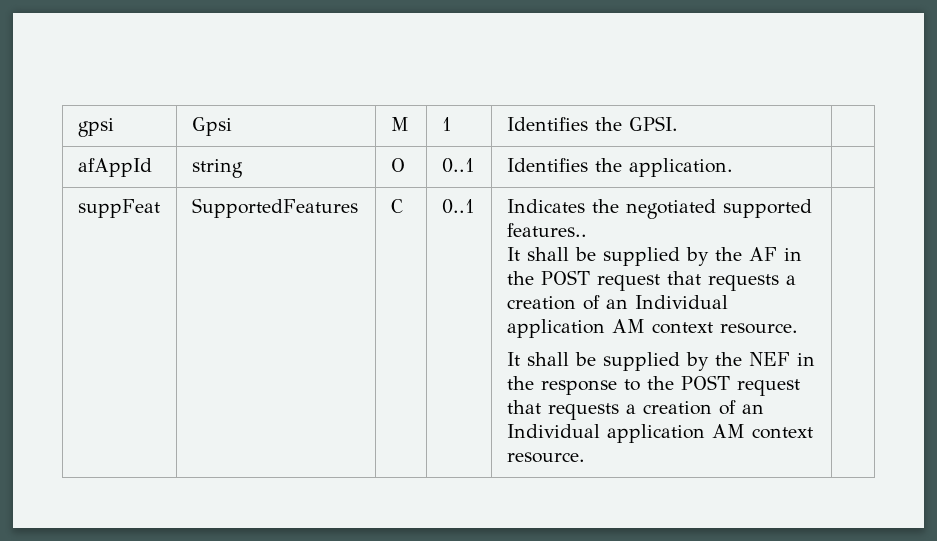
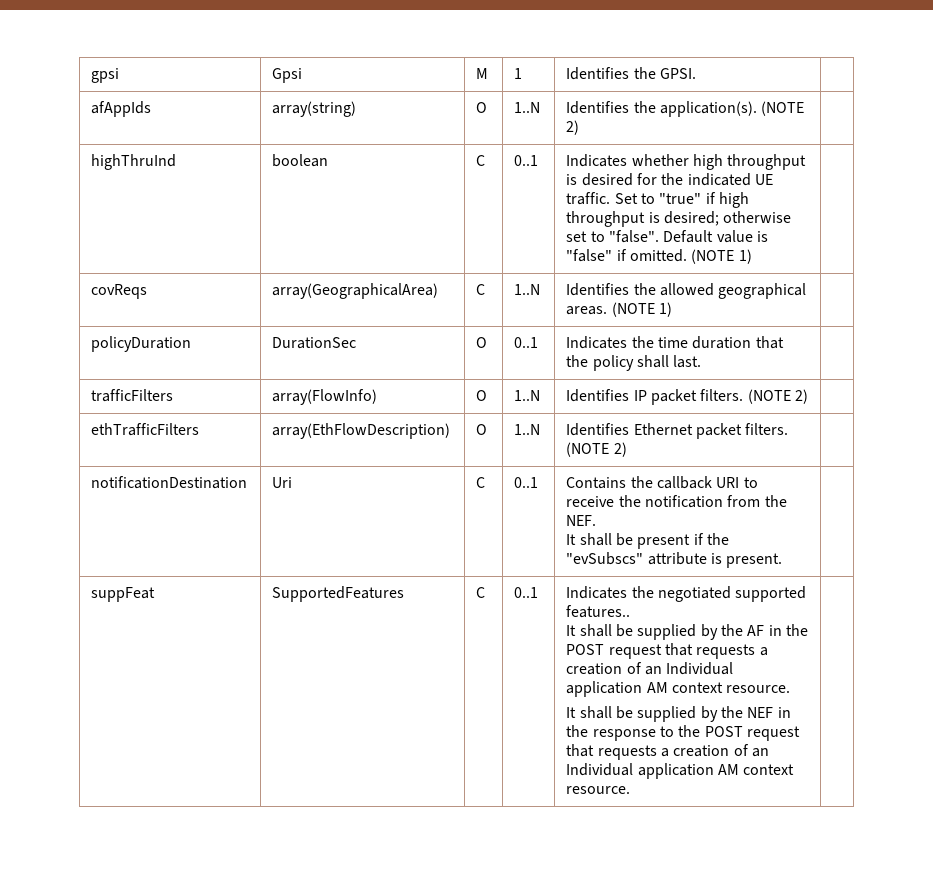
[77,158,152,177] [191,159,243,178] [390,158,405,172] [441,158,474,173] [506,158,733,177] afAppId | string | O | 0..1 | Identifies the application. -> [91,101,152,117] [272,101,357,117] [476,102,488,113] [514,102,541,113] [566,101,805,117] [566,120,580,135] [91,154,177,170] [272,154,329,167] [476,155,486,166] [514,155,539,166] [566,154,807,170] [566,173,774,186] [566,192,750,208] [566,211,792,227] [566,230,769,243] [566,249,752,264] [91,284,148,299] [272,283,439,299] [476,284,486,295] [514,284,541,295] [566,283,807,299] [566,302,673,317] [91,336,192,352] [272,337,357,349] [476,337,488,348] [514,337,539,348] [566,336,784,349] [566,355,702,371] [91,389,174,402] [272,389,378,405] [476,390,488,401] [514,390,541,401] [566,389,809,405] [91,423,200,436] [272,423,451,439] [476,424,488,435] [514,424,541,435] [566,423,789,439] [566,442,627,457] [91,476,248,489] [272,477,293,488] [476,477,486,488] [514,477,539,488] [566,476,758,489] [566,495,787,508] [566,515,597,526] [566,533,730,549] [566,552,783,568] afAppIds | array(string) | O | 1..N | Identifies the application(s). (NOTE 2) | // highThruInd | boolean | C | 0..1 | Indicates whether high throughput is desired for the indicated UE traffic. Set to "true" if high throughput is desired; otherwise set to "false". Default value is "false" if omitted. (NOTE 1) | // covReqs | array(GeographicalArea) | C | 1..N | Identifies the allowed geographical areas. (NOTE 1) | // policyDuration | DurationSec | O | 0..1 | Indicates the time duration that the policy shall last. | // trafficFilters | array(FlowInfo) | O | 1..N | Identifies IP packet filters. (NOTE 2) | // ethTrafficFilters | array(EthFlowDescription) | O | 1..N | Identifies Ethernet packet filters. (NOTE 2) | // notificationDestination | Uri | C | 0..1 | Contains the callback URI to receive the notification from the NEF. // It shall be present if the "evSubscs" attribute is present.

